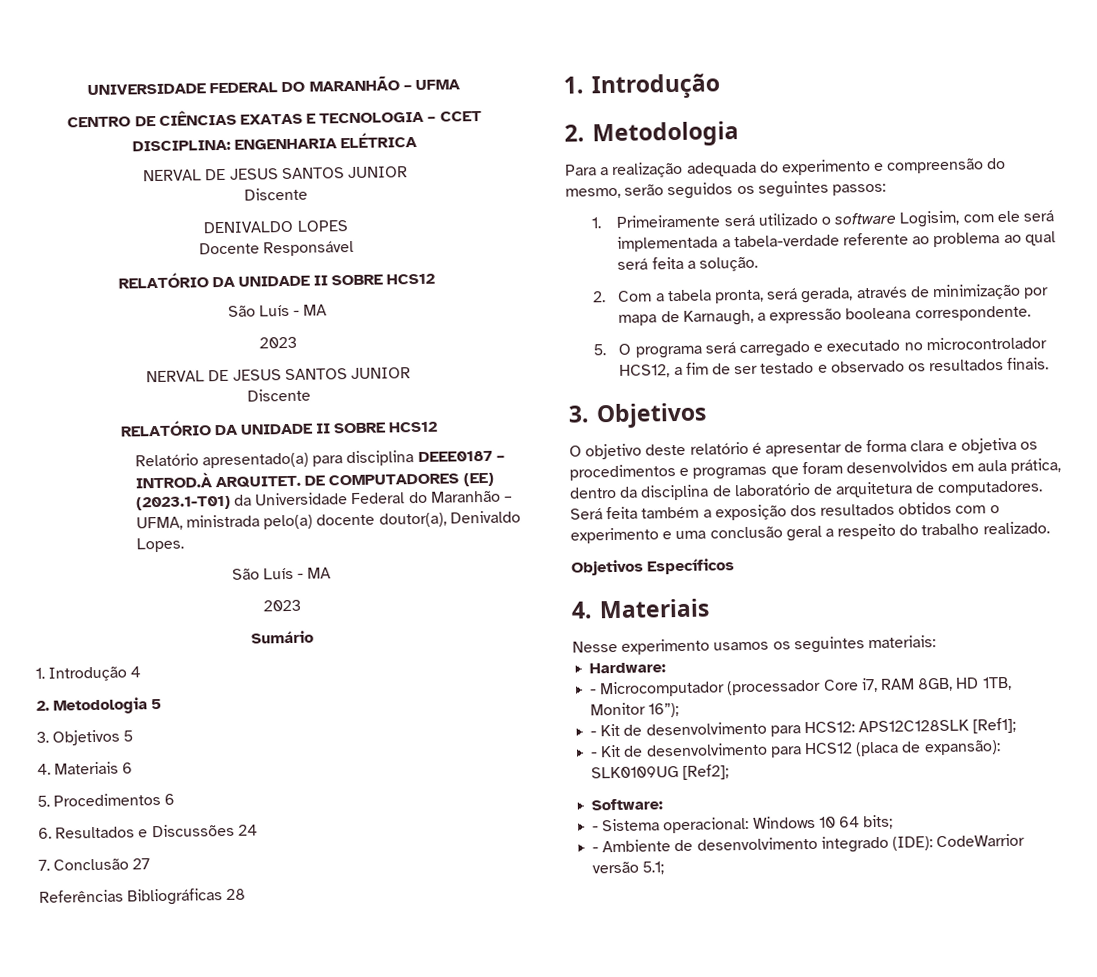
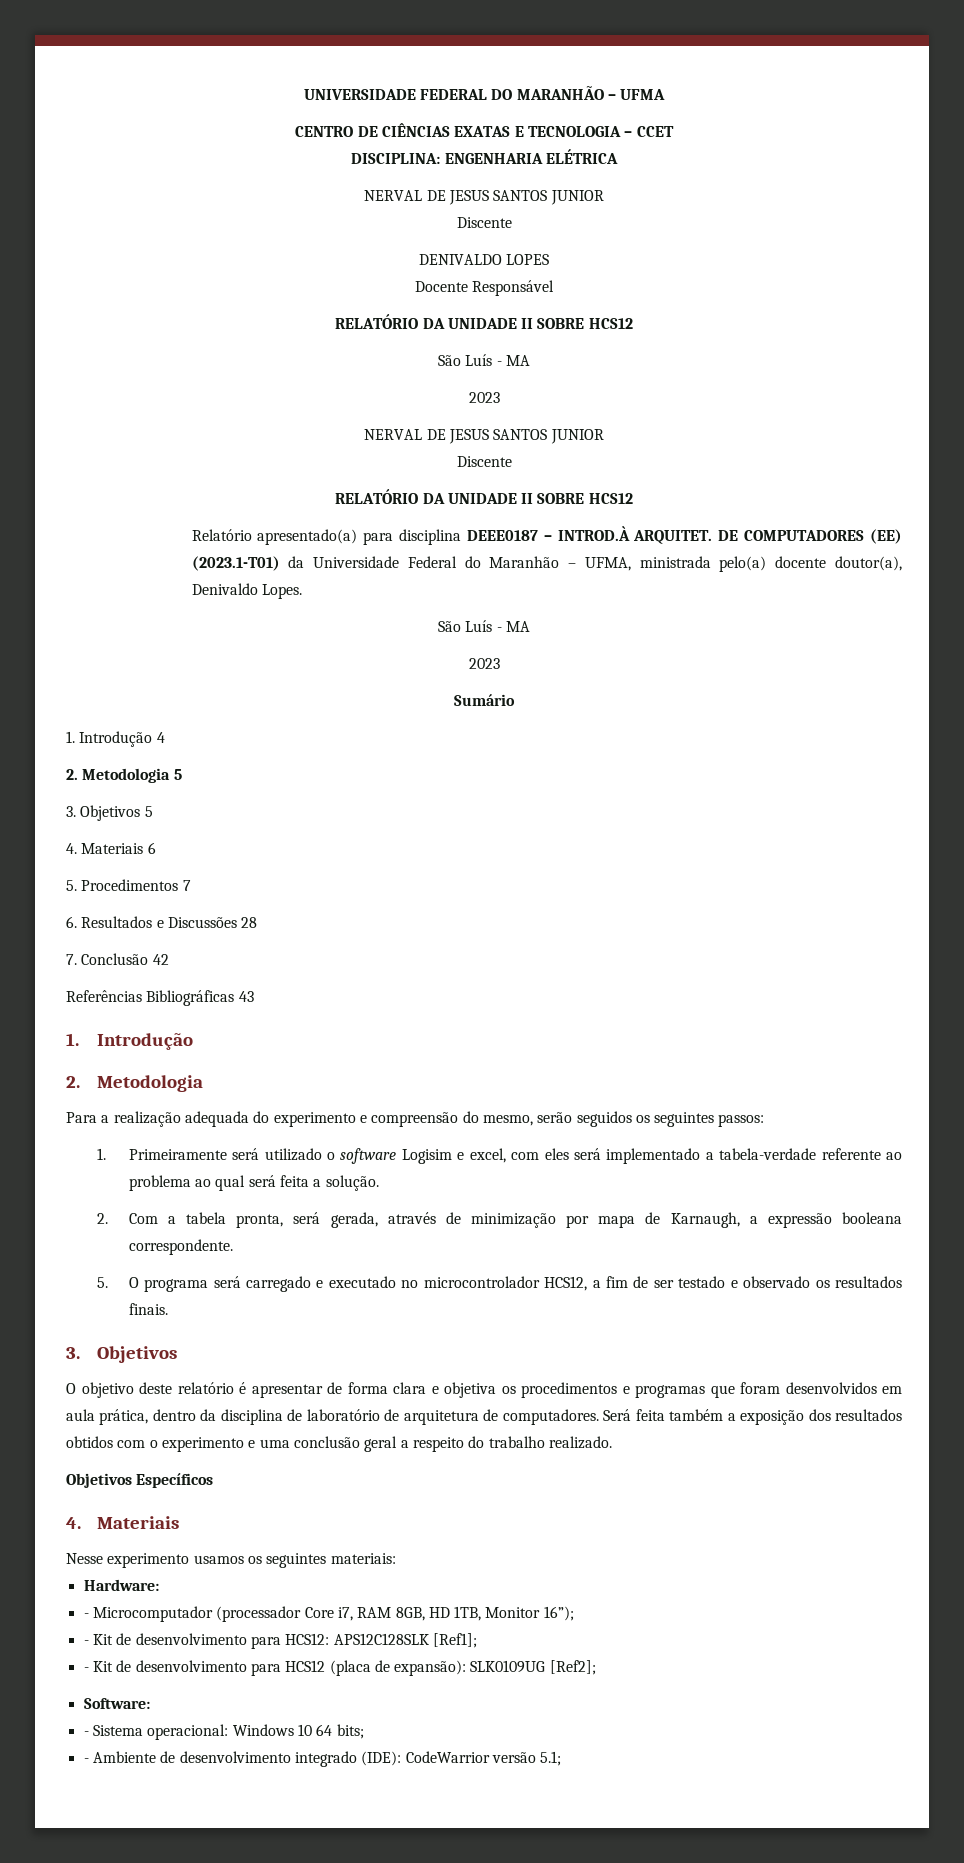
[164,793,176,805] 6 -> [182,880,191,891] 7
[237,824,258,836] 24 -> [241,917,258,928] 28
[132,858,151,870] 27 -> [152,954,169,965] 42
[226,888,247,900] 28 -> [238,991,254,1002] 43
[899,210,1054,228] [617,235,719,252] Logisim, com ele será implementada -> [401,1148,701,1164] Logisim e excel, com eles será implementado

